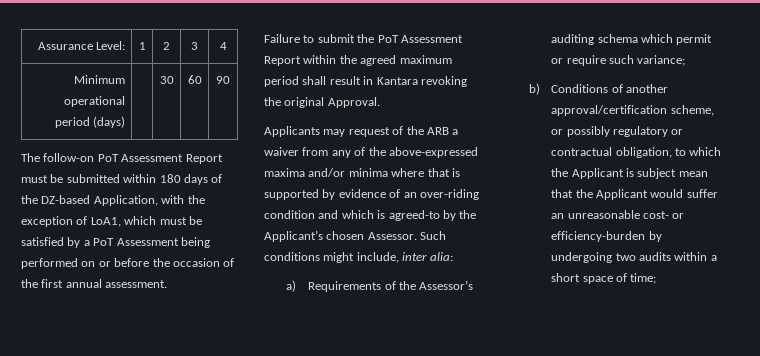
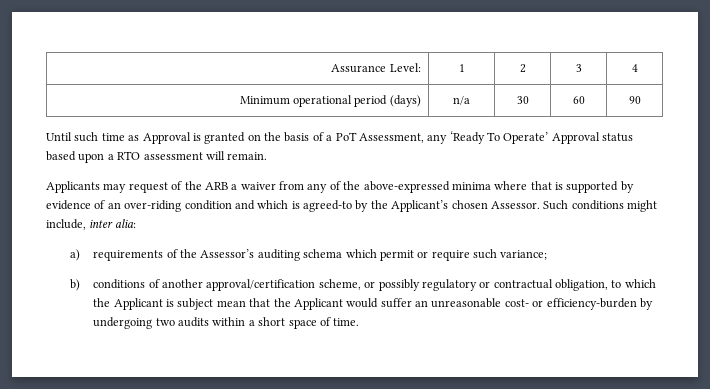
(126, 122) none -> [453,96,470,105] n/a
[21,153,223,164] [21,174,223,185] [21,195,205,206] [21,216,202,227] [21,237,210,248] [21,258,235,269] [21,279,168,288] [264,34,463,43] [264,55,452,66] [264,76,467,87] [264,97,380,108] The follow-on PoT Assessment Report must be submitted within 180 days of the DZ-based Application, with the exception of LoA1, which must be satisfied by a PoT Assessment being performed on or before the occasion of the first annual assessment. // Failure to submit the PoT Assessment Report within the agreed maximum period shall result in Kantara revoking the original Approval. -> [46,131,634,144] [46,151,268,163] Until such time as Approval is granted on the basis of a PoT Assessment, any ‘Ready To Operate’ Approval status based upon a RTO assessment will remain.
[264,168,346,177] maxima and/or -> (450, 187) none
[308,281,382,292] Requirements -> [93,250,164,261] requirements
[551,84,609,93] Conditions -> [93,279,146,289] conditions
[630,273,657,284] time; -> [333,318,360,326] time.

